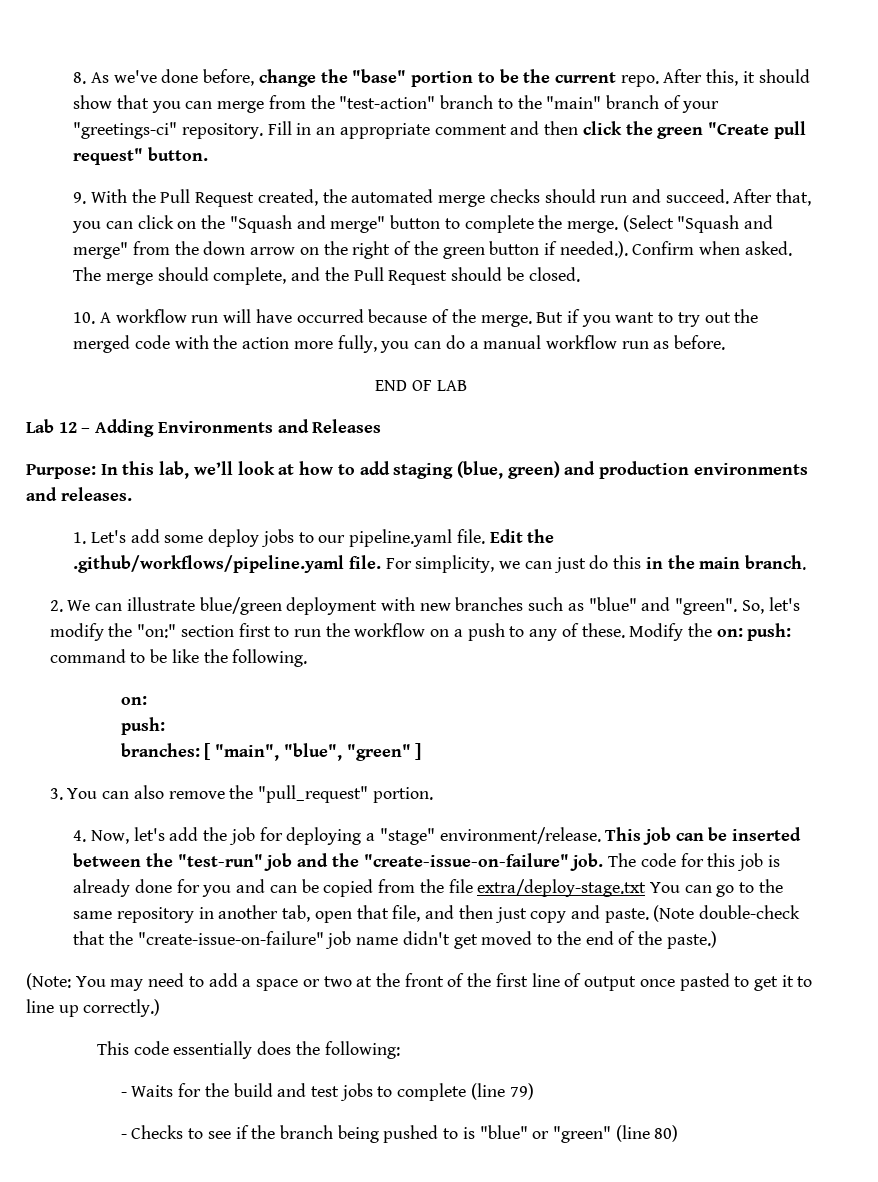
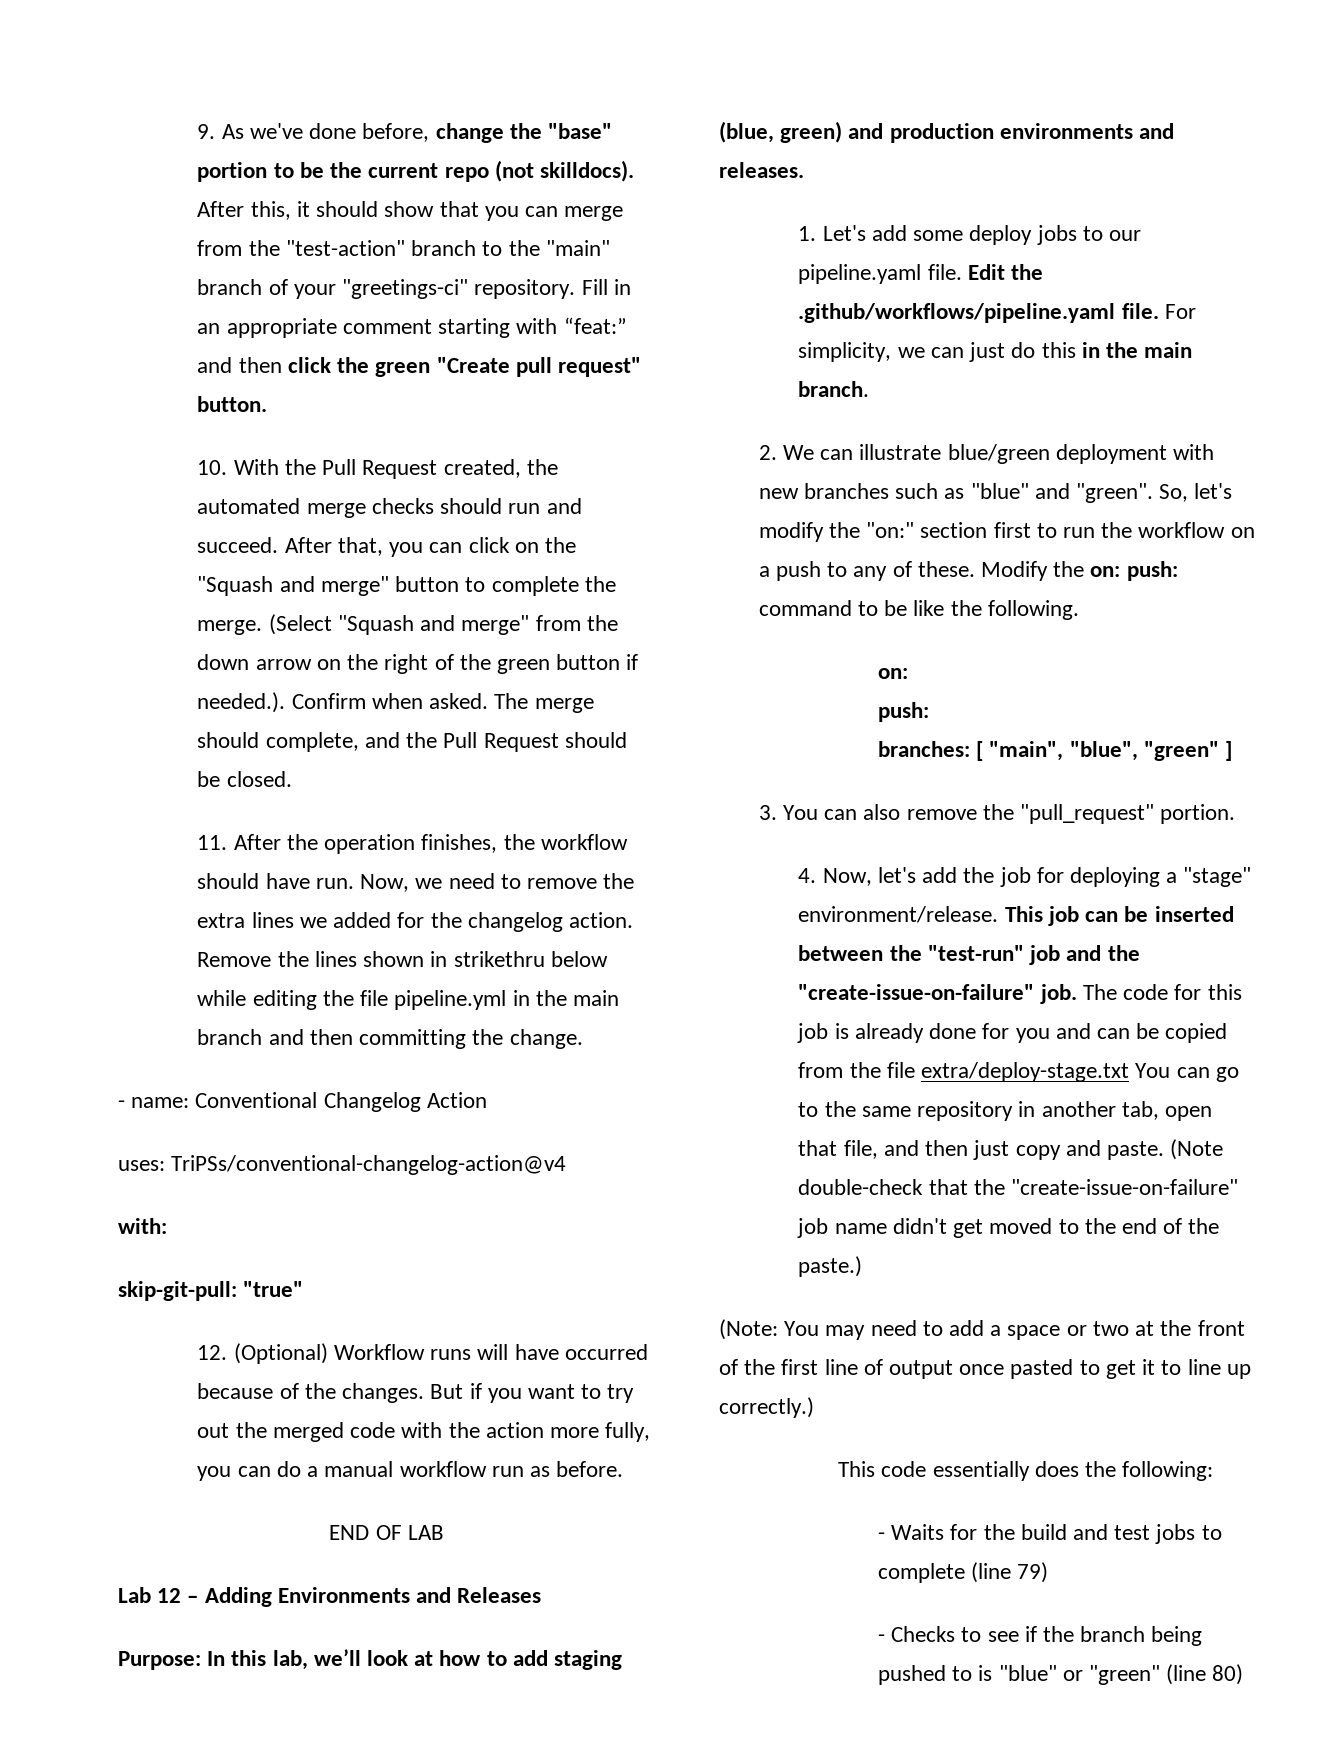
[73,72,87,84] 8. -> [197,124,216,139] 9.
[620,75,659,87] repo. -> [444,160,634,182] repo (not skilldocs).
(507, 129) none -> [438,317,627,338] starting with “feat:”
[73,192,87,204] 9. -> [197,460,228,475] 10.
[73,309,219,324] 10. A workflow run -> [197,834,628,854] [197,873,635,892] [197,912,633,932] [197,951,608,967] [197,990,619,1010] [197,1029,583,1049] [118,1092,487,1112] [118,1155,567,1175] [118,1218,167,1234] [118,1281,304,1301] [197,1343,472,1364] 11. After the operation finishes, the workflow should have run. Now, we need to remove the extra lines we added for the changelog action. Remove the lines shown in strikethru below while editing the file pipeline.yml in the main branch and then committing the change. // - name: Conventional Changelog Action // uses: TriPSs/conventional-changelog-action@v4 // with: // skip-git-pull: "true" // 12. (Optional) Workflow runs
[480,315,532,327] merge. -> [342,1383,425,1403] changes.

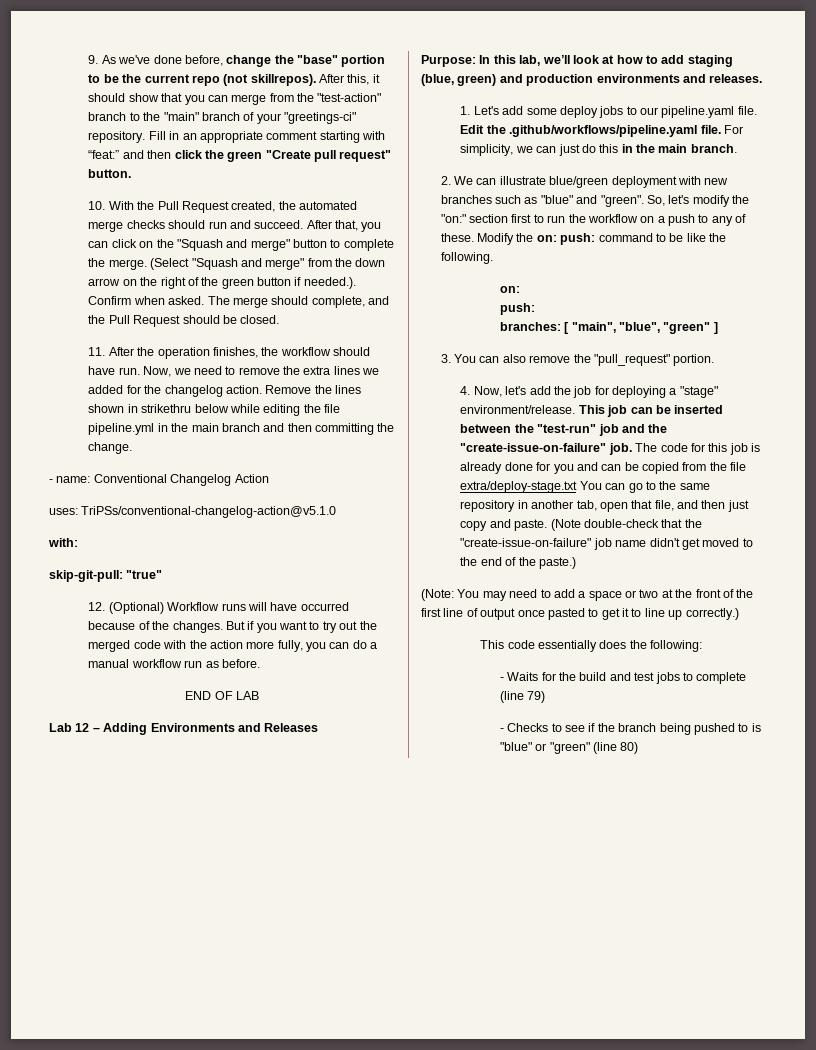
[539,160,634,182] skilldocs). -> [250,74,316,86] skillrepos).
[171,1155,567,1175] TriPSs/conventional-changelog-action@v4 -> [81,506,337,518] TriPSs/conventional-changelog-action@v5.1.0

